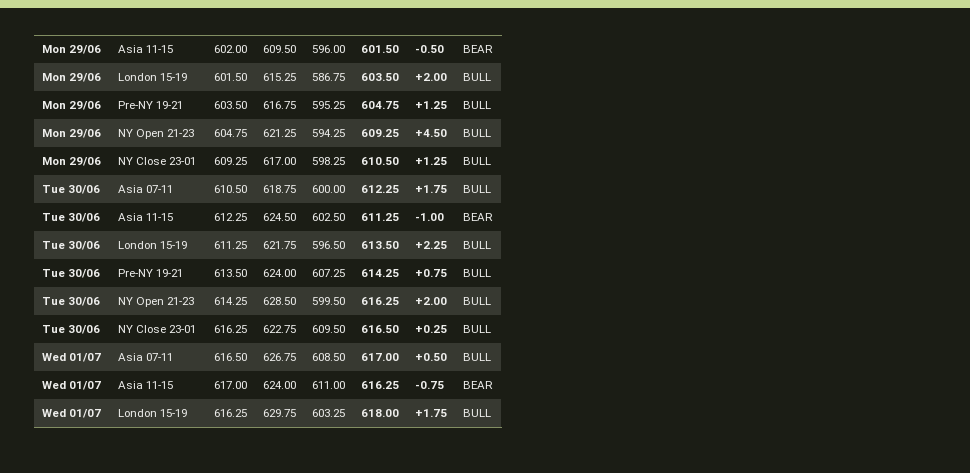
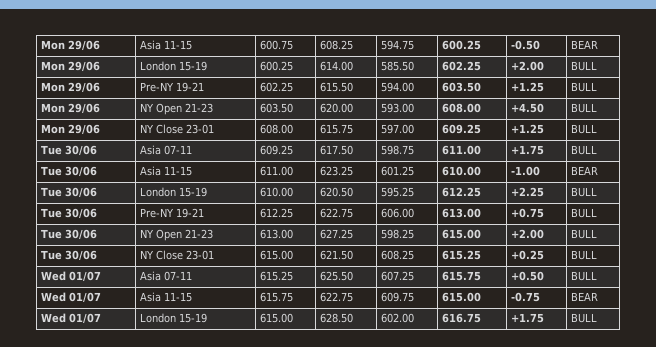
[213,45,247,53] [262,45,296,53] [311,45,345,53] [360,45,399,53] 602.00 | 609.50 | 596.00 | 601.50 -> [259,40,293,50] [319,40,353,50] [380,40,414,50] [441,40,481,50] 600.75 | 608.25 | 594.75 | 600.25
[213,73,247,81] [262,73,296,81] [311,73,345,81] [360,73,399,81] 601.50 | 615.25 | 586.75 | 603.50 -> [259,61,293,71] [319,61,353,71] [380,61,414,71] [441,61,481,71] 600.25 | 614.00 | 585.50 | 602.25
[213,101,247,109] [262,101,296,109] [311,101,345,109] [360,101,399,109] 603.50 | 616.75 | 595.25 | 604.75 -> [259,82,293,92] [319,82,353,92] [380,82,414,92] [441,82,481,92] 602.25 | 615.50 | 594.00 | 603.50
[213,129,247,137] [262,129,296,137] [311,129,345,137] [360,129,399,137] 604.75 | 621.25 | 594.25 | 609.25 -> [259,103,293,113] [319,103,353,113] [380,103,414,113] [441,103,481,113] 603.50 | 620.00 | 593.00 | 608.00
[213,157,247,165] [262,157,296,165] [311,157,345,165] [360,157,399,165] 609.25 | 617.00 | 598.25 | 610.50 -> [259,124,293,134] [319,124,353,134] [380,124,414,134] [441,124,481,134] 608.00 | 615.75 | 597.00 | 609.25
[213,185,247,193] [262,185,296,193] [311,185,345,193] [360,185,399,193] 610.50 | 618.75 | 600.00 | 612.25 -> [259,145,293,155] [319,145,353,155] [380,145,414,155] [441,145,481,155] 609.25 | 617.50 | 598.75 | 611.00
[213,213,247,221] [262,213,296,221] [311,213,345,221] [360,213,399,221] 612.25 | 624.50 | 602.50 | 611.25 -> [259,166,293,176] [319,166,353,176] [380,166,414,176] [441,166,481,176] 611.00 | 623.25 | 601.25 | 610.00
[213,241,247,249] [262,241,296,249] [311,241,345,249] [360,241,399,249] 611.25 | 621.75 | 596.50 | 613.50 -> [259,187,293,197] [319,187,353,197] [380,187,414,197] [441,187,481,197] 610.00 | 620.50 | 595.25 | 612.25
[213,269,247,277] [262,269,296,277] [311,269,345,277] [360,269,399,277] 613.50 | 624.00 | 607.25 | 614.25 -> [259,208,293,218] [319,208,353,218] [380,208,414,218] [441,208,481,218] 612.25 | 622.75 | 606.00 | 613.00
[213,297,247,305] [262,297,296,305] [311,297,345,305] [360,297,399,305] 614.25 | 628.50 | 599.50 | 616.25 -> [259,229,293,239] [319,229,353,239] [380,229,414,239] [441,229,481,239] 613.00 | 627.25 | 598.25 | 615.00
[213,325,247,333] [262,325,296,333] [311,325,345,333] [360,325,399,333] 616.25 | 622.75 | 609.50 | 616.50 -> [259,250,293,260] [319,250,353,260] [380,250,414,260] [441,250,481,260] 615.00 | 621.50 | 608.25 | 615.25
[213,353,247,361] [262,353,296,361] [311,353,345,361] [360,353,399,361] 616.50 | 626.75 | 608.50 | 617.00 -> [259,271,293,281] [319,271,353,281] [380,271,414,281] [441,271,481,281] 615.25 | 625.50 | 607.25 | 615.75
[213,381,247,389] [262,381,296,389] [311,381,345,389] [360,381,399,389] 617.00 | 624.00 | 611.00 | 616.25 -> [259,292,293,302] [319,292,353,302] [380,292,414,302] [441,292,481,302] 615.75 | 622.75 | 609.75 | 615.00
[213,409,247,417] [262,409,296,417] [311,409,345,417] [360,409,399,417] 616.25 | 629.75 | 603.25 | 618.00 -> [259,313,293,323] [319,313,353,323] [380,313,414,323] [441,313,481,323] 615.00 | 628.50 | 602.00 | 616.75

